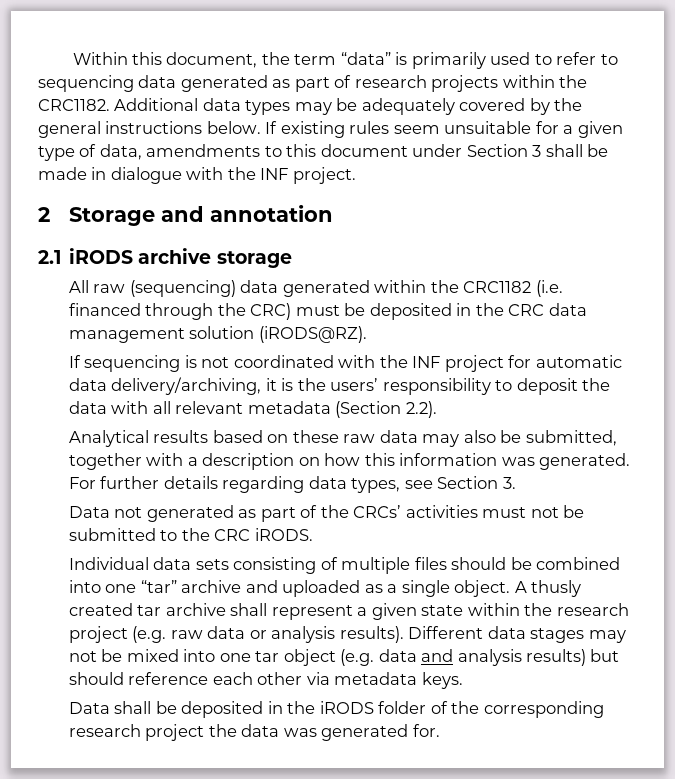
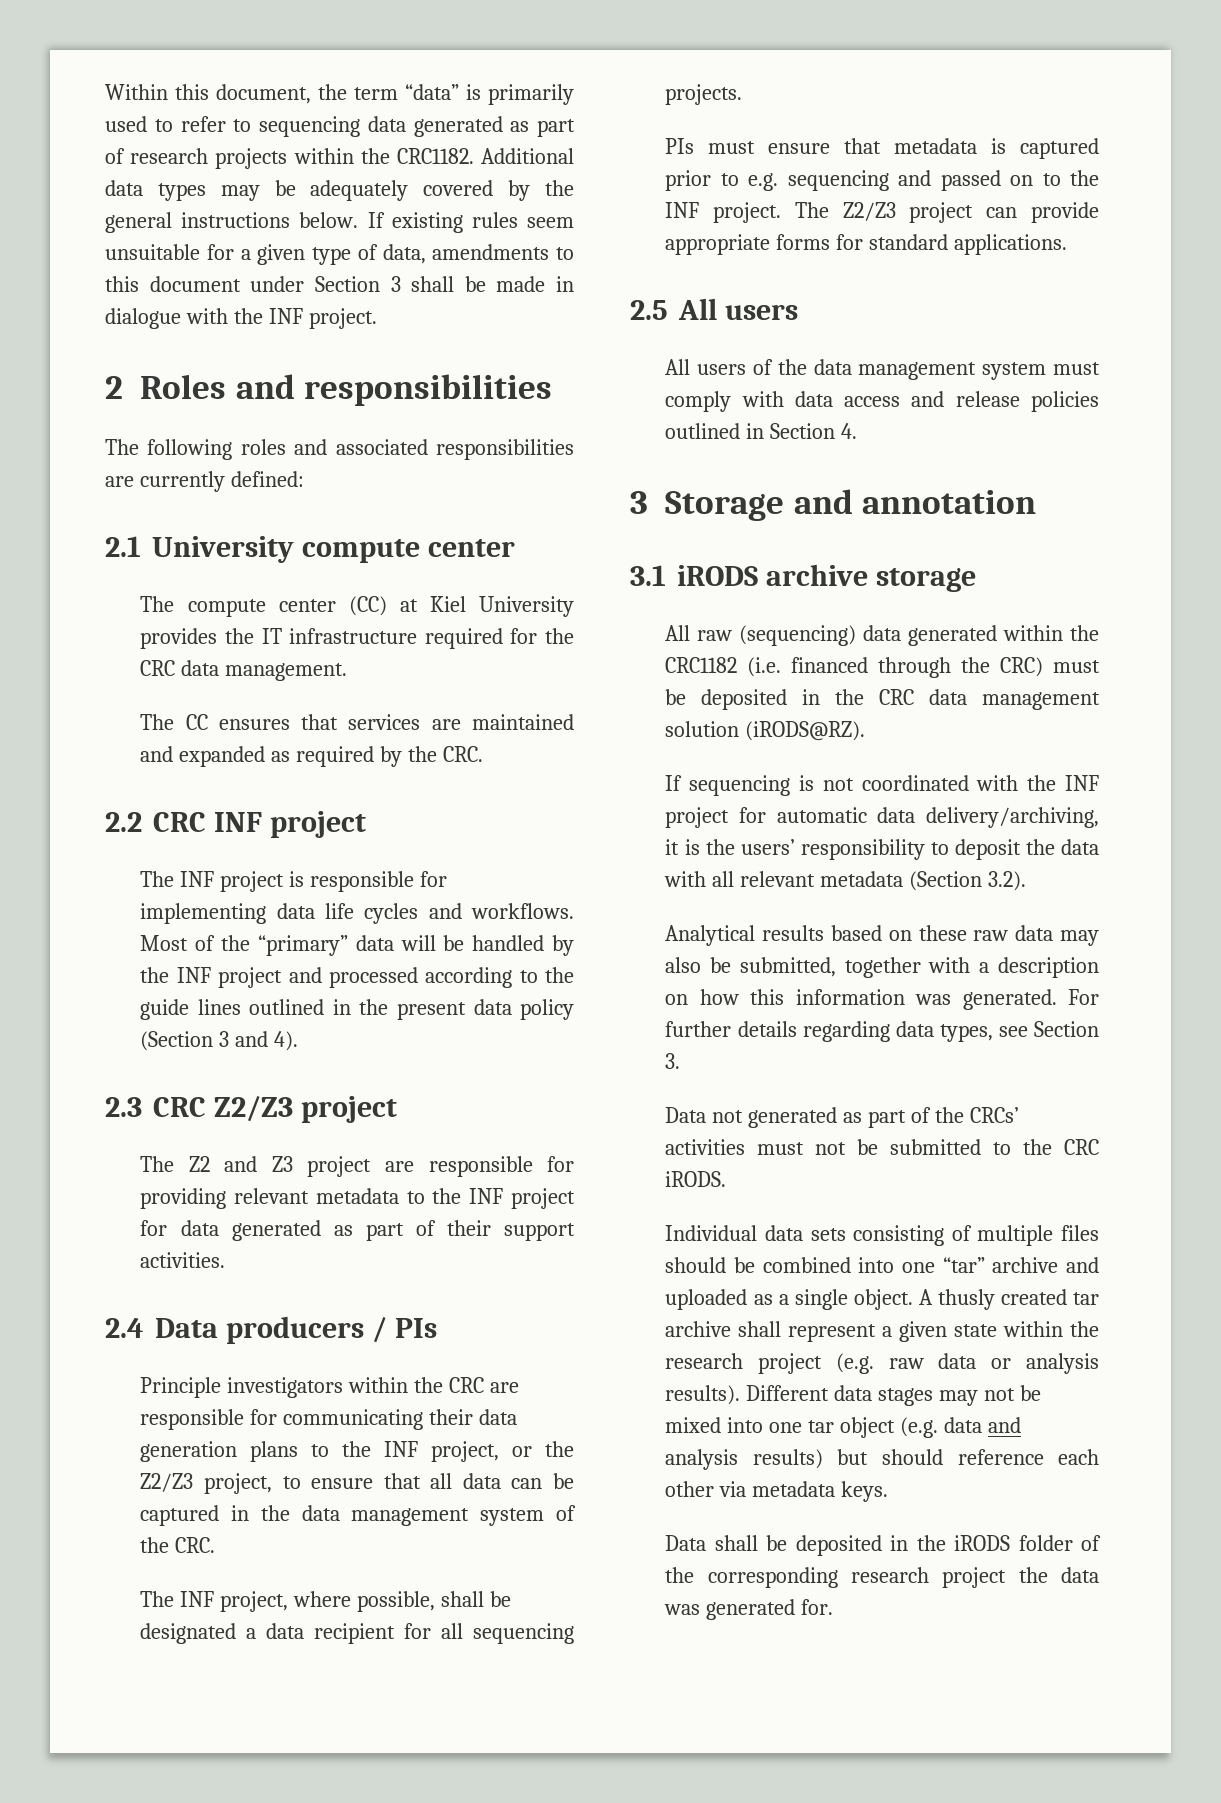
(50, 214) none -> [140,374,553,406] [105,439,574,460] [105,471,304,492] [105,536,515,563] [140,596,575,617] [140,628,575,649] [140,660,348,681] [140,714,574,730] [140,746,484,767] [105,811,366,838] [140,871,448,892] [140,903,574,924] [140,935,575,956] [140,967,574,988] [140,999,574,1020] [140,1031,299,1051] [105,1096,397,1123] [140,1156,574,1177] [140,1188,575,1209] [140,1220,575,1241] [140,1252,226,1268] [105,1316,437,1344] [140,1377,520,1398] [140,1409,518,1430] [140,1441,575,1462] [140,1473,575,1494] [140,1505,576,1526] [140,1537,216,1553] [140,1591,512,1612] [140,1623,574,1644] [665,84,743,105] [665,138,1099,159] [665,170,1099,191] [665,202,1099,223] [665,234,1068,255] [630,298,798,320] [665,359,1100,380] [665,391,1099,412] [665,423,858,439] [630,491,648,514] Roles and responsibilities // The following roles and associated responsibilities are currently defined: // 2.1 University compute center // The compute center (CC) at Kiel University provides the IT infrastructure required for the CRC data management. // The CC ensures that services are maintained and expanded as required by the CRC. // 2.2 CRC INF project // The INF project is responsible for implementing data life cycles and workflows. Most of the “primary” data will be handled by the INF project and processed according to the guide lines outlined in the present data policy (Section 3 and 4). // 2.3 CRC Z2/Z3 project // The Z2 and Z3 project are responsible for providing relevant metadata to the INF project for data generated as part of their support activities. // 2.4 Data producers / PIs // Principle investigators within the CRC are responsible for communicating their data generation plans to the INF project, or the Z2/Z3 project, to ensure that all data can be captured in the data management system of the CRC. // The INF project, where possible, shall be designated a data recipient for all sequencing projects. // PIs must ensure that metadata is captured prior to e.g. sequencing and passed on to the INF project. The Z2/Z3 project can provide appropriate forms for standard applications. // 2.5 All users // All users of the data management system must comply with data access and release policies outlined in Section 4. // 3
[38,250,61,264] 2.1 -> [630,565,666,586] 3.1
[405,401,437,418] 2.2). -> [988,871,1027,891] 3.2).

